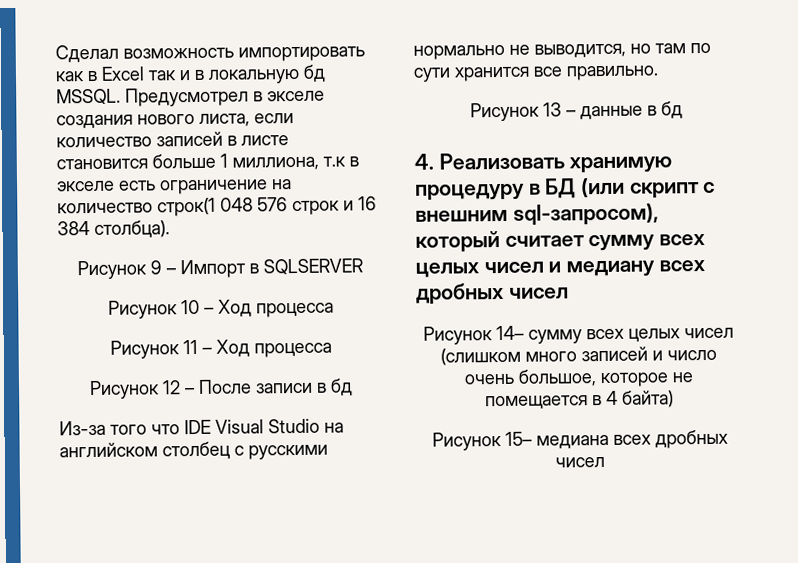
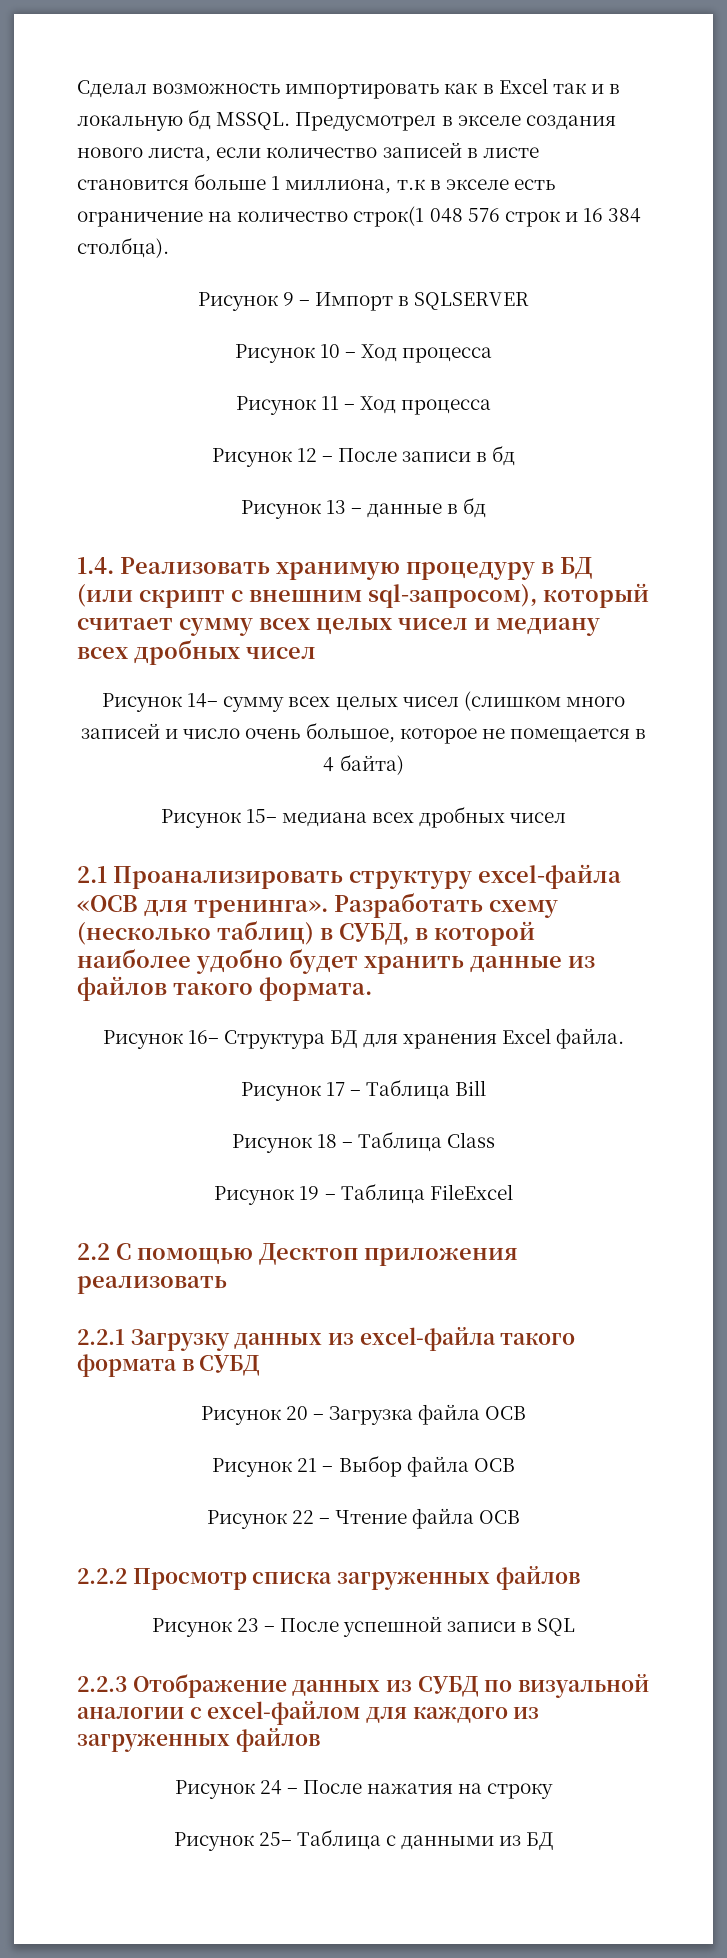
[59,418,344,436] [59,441,328,460] [413,42,711,60] [413,65,659,82] // Из-за того что IDE Visual Studio на английском столбец с русскими нормально не выводится, но там по сути хранится все правильно. -> (516, 455) none
[414,153,434,170] 4. -> [77,557,114,574] 1.4.
(605, 462) none -> [77,864,621,889] [77,892,558,918] [77,920,535,946] [77,948,595,974] [77,976,372,1001] [103,1028,624,1049] [240,1079,487,1101] [231,1131,496,1153] [214,1183,513,1205] [77,1243,518,1266] [77,1276,227,1294] [77,1326,576,1351] [77,1354,261,1377] [200,1404,527,1425] [212,1455,515,1477] [206,1508,521,1529] [77,1565,580,1590] [151,1616,576,1637] [77,1673,650,1698] [77,1700,540,1725] [77,1727,320,1752] [174,1780,554,1799] [173,1829,554,1851] // 2.1 Проанализировать структуру excel-файла «ОСВ для тренинга». Разработать схему (несколько таблиц) в СУБД, в которой наиболее удобно будет хранить данные из файлов такого формата. // Рисунок 16– Структура БД для хранения Excel файла. // Рисунок 17 – Таблица Bill // Рисунок 18 – Таблица Class // Рисунок 19 – Таблица FileExcel // 2.2 С помощью Десктоп приложения реализовать // 2.2.1 Загрузку данных из excel-файла такого формата в СУБД // Рисунок 20 – Загрузка файла ОСВ // Рисунок 21 – Выбор файла ОСВ // Рисунок 22 – Чтение файла ОСВ // 2.2.2 Просмотр списка загруженных файлов // Рисунок 23 – После успешной записи в SQL // 2.2.3 Отображение данных из СУБД по визуальной аналогии с exсel-файлом для каждого из загруженных файлов // Рисунок 24 – После нажатия на строку // Рисунок 25– Таблица с данными из БД

